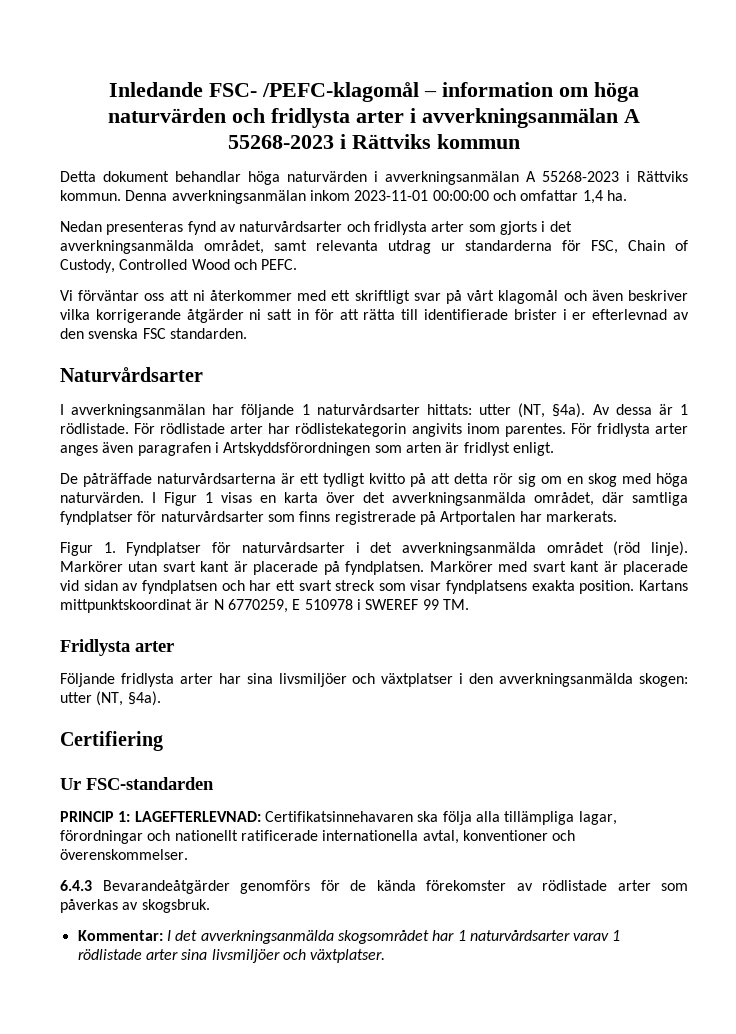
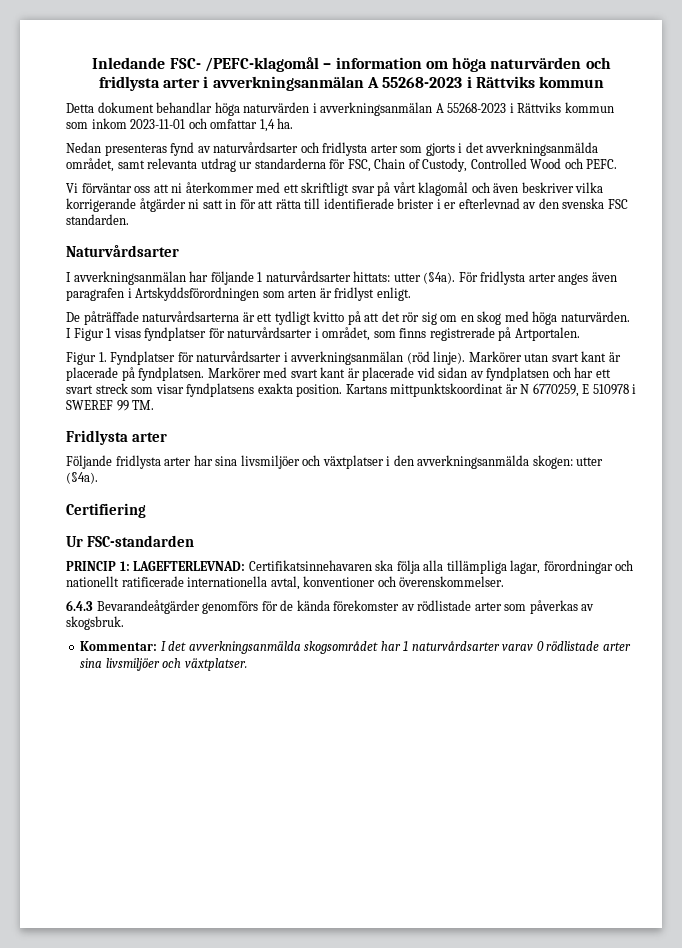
[60,190,306,204] kommun. Denna avverkningsanmälan -> [564,102,614,113] [66,122,88,129] kommun som
[432,190,489,201] 00:00:00 -> (186, 124) none
[518,403,688,418] [60,423,566,437] (NT, §4a). Av dessa är 1 rödlistade. För rödlistade arter har rödlistekategorin angivits inom parentes. -> [423,272,456,284] (§4a).
[454,473,488,484] detta -> [381,311,400,322] det
[260,492,688,506] en karta över det avverkningsanmälda området, där samtliga -> (141, 333) none
(264, 516) none -> [314,327,371,341] i området,
[440,511,617,525] Artportalen har markerats. -> [514,327,580,341] Artportalen.
[370,542,604,556] det avverkningsanmälda området -> [291,351,404,365] avverkningsanmälan
[96,691,161,706] (NT, §4a). -> [66,472,98,484] (§4a).
[612,930,621,941] 1 -> [536,641,544,651] 0

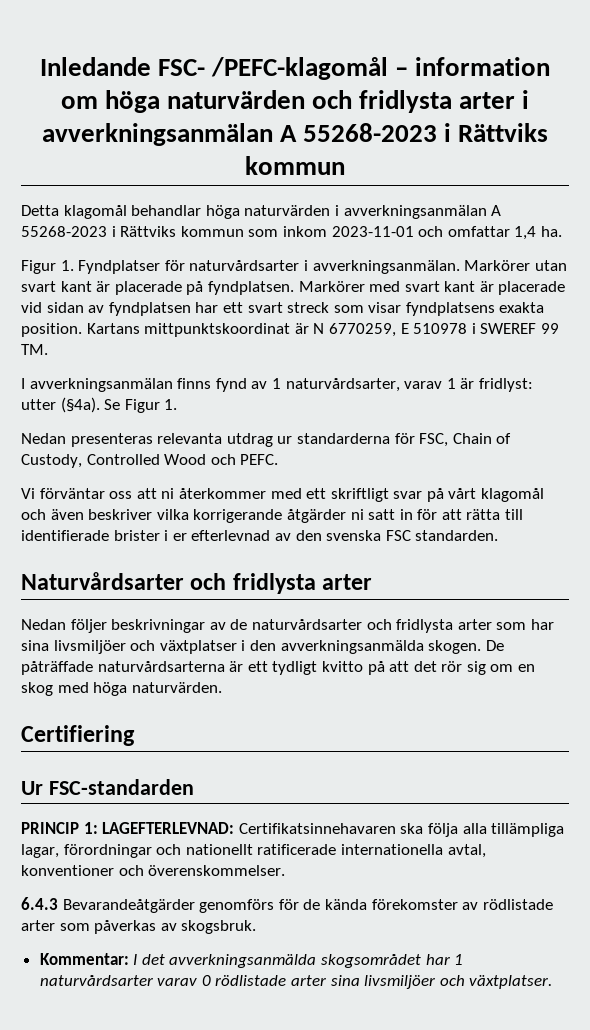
[97,102,154,113] dokument -> [63,205,127,219] klagomål
[66,142,599,156] [66,158,145,172] Nedan presenteras fynd av naturvårdsarter och fridlysta arter som gjorts i det avverkningsanmälda området, samt -> [21,260,567,274] [21,281,566,295] [21,302,545,316] [21,323,559,337] [21,344,48,355] [21,378,533,392] [21,397,178,413] [21,433,153,447] Figur 1. Fyndplatser för naturvårdsarter i avverkningsanmälan. Markörer utan svart kant är placerade på fyndplatsen. Markörer med svart kant är placerade vid sidan av fyndplatsen har ett svart streck som visar fyndplatsens exakta position. Kartans mittpunktskoordinat är N 6770259, E 510978 i SWEREF 99 TM. // I avverkningsanmälan finns fynd av 1 naturvårdsarter, varav 1 är fridlyst: utter (§4a). Se Figur 1. // Nedan presenteras
[66,271,617,285] [66,287,411,301] // I avverkningsanmälan har följande 1 naturvårdsarter hittats: utter (§4a). För fridlysta arter anges även paragrafen i Artskyddsförordningen som arten är fridlyst enligt. // -> [190,573,373,594] [21,619,554,633] [21,640,482,654] och fridlysta arter // Nedan följer beskrivningar av de naturvårdsarter och fridlysta arter som har sina livsmiljöer och växtplatser i den avverkningsanmälda skogen.
[66,327,580,341] [66,351,621,365] [66,367,611,381] [66,383,637,397] [66,400,155,411] [66,430,167,445] [66,455,604,469] [66,472,98,484] I Figur 1 visas fyndplatser för naturvårdsarter i området, som finns registrerade på Artportalen. // Figur 1. Fyndplatser för naturvårdsarter i avverkningsanmälan (röd linje). Markörer utan svart kant är placerade på fyndplatsen. Markörer med svart kant är placerade vid sidan av fyndplatsen och har ett svart streck som visar fyndplatsens exakta position. Kartans mittpunktskoordinat är N 6770259, E 510978 i SWEREF 99 TM. // Fridlysta arter // Följande fridlysta arter har sina livsmiljöer och växtplatser i den avverkningsanmälda skogen: utter (§4a). -> (222, 687) none

